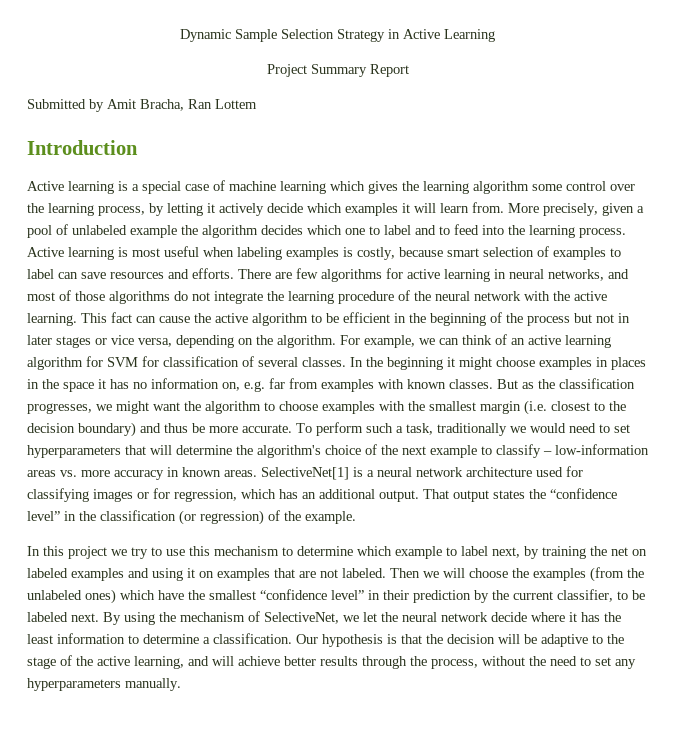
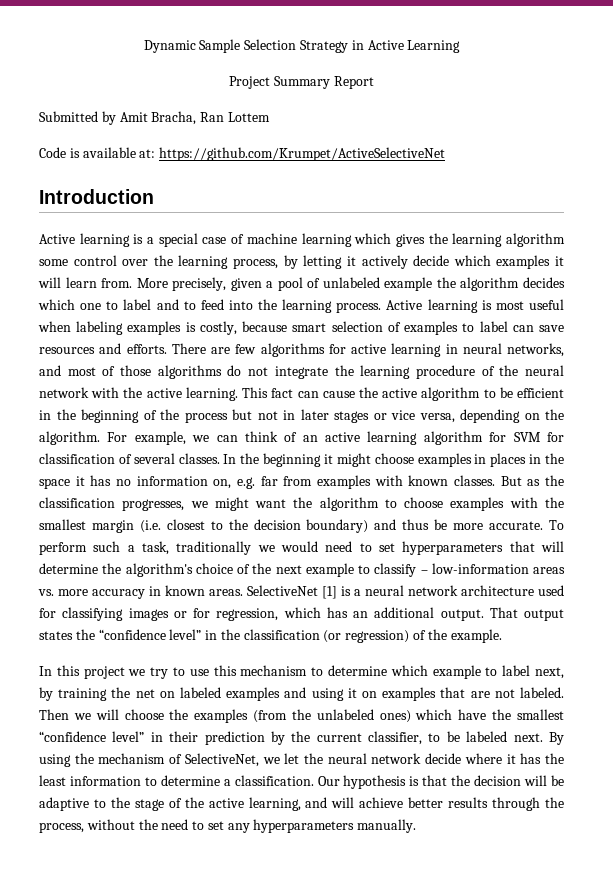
(257, 104) none -> [39,147,446,161] // Code is available at: https://github.com/Krumpet/ActiveSelectiveNet
[261,467,349,480] SelectiveNet[1] -> [247,585,337,599] SelectiveNet [1]

